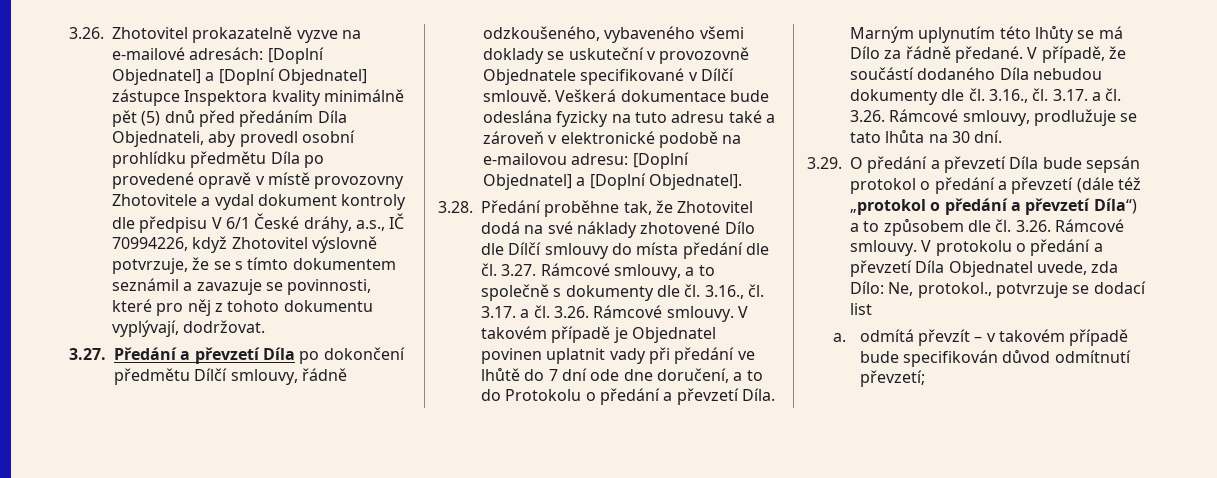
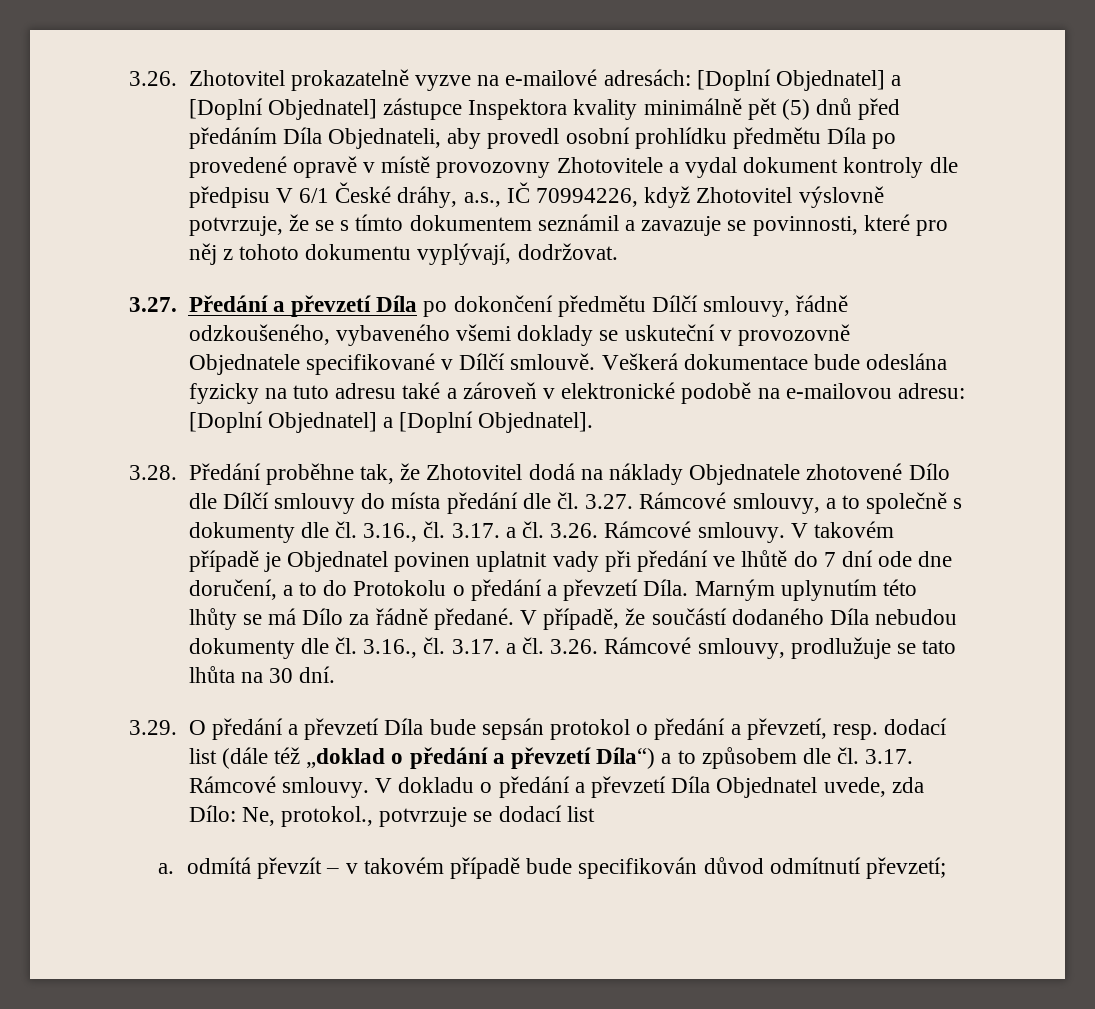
[547,221,637,238] své náklady -> [608,463,801,485] náklady Objednatele
[1011,177,1074,194] převzetí -> [746,718,948,740] [188,748,217,764] převzetí, resp. dodací list
[850,199,926,215] „protokol -> [306,748,386,768] „doklad
[1015,219,1124,232] [850,240,1012,256] 3.26. Rámcové smlouvy. V protokolu -> [865,749,914,764] [188,776,475,798] 3.17. Rámcové smlouvy. V dokladu

